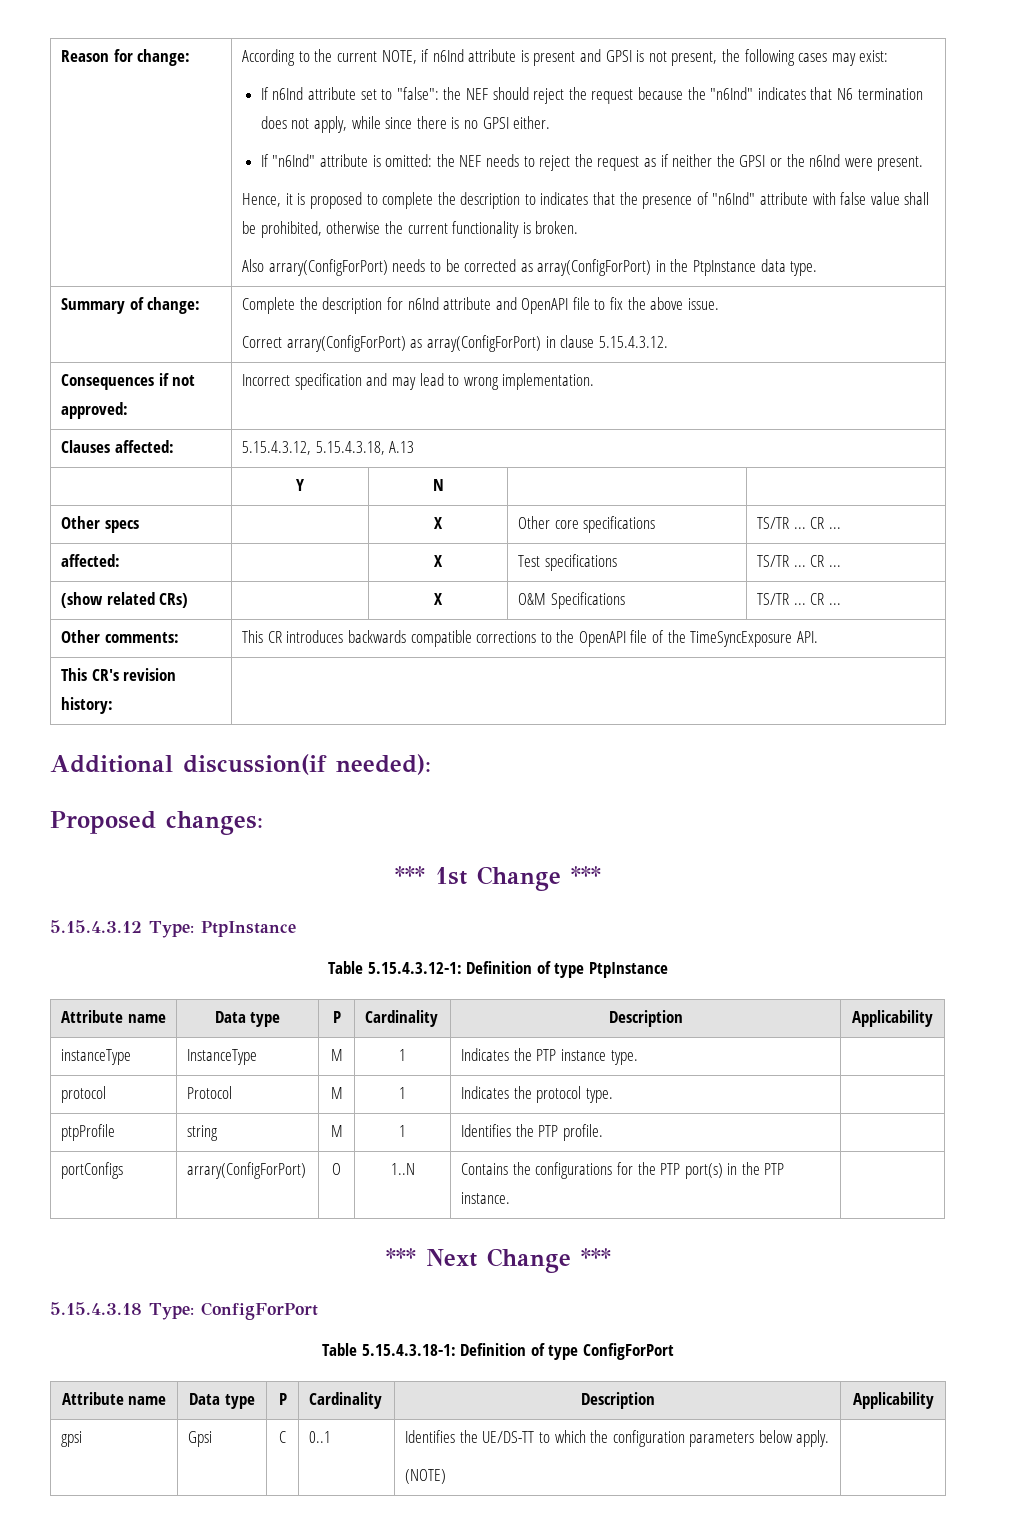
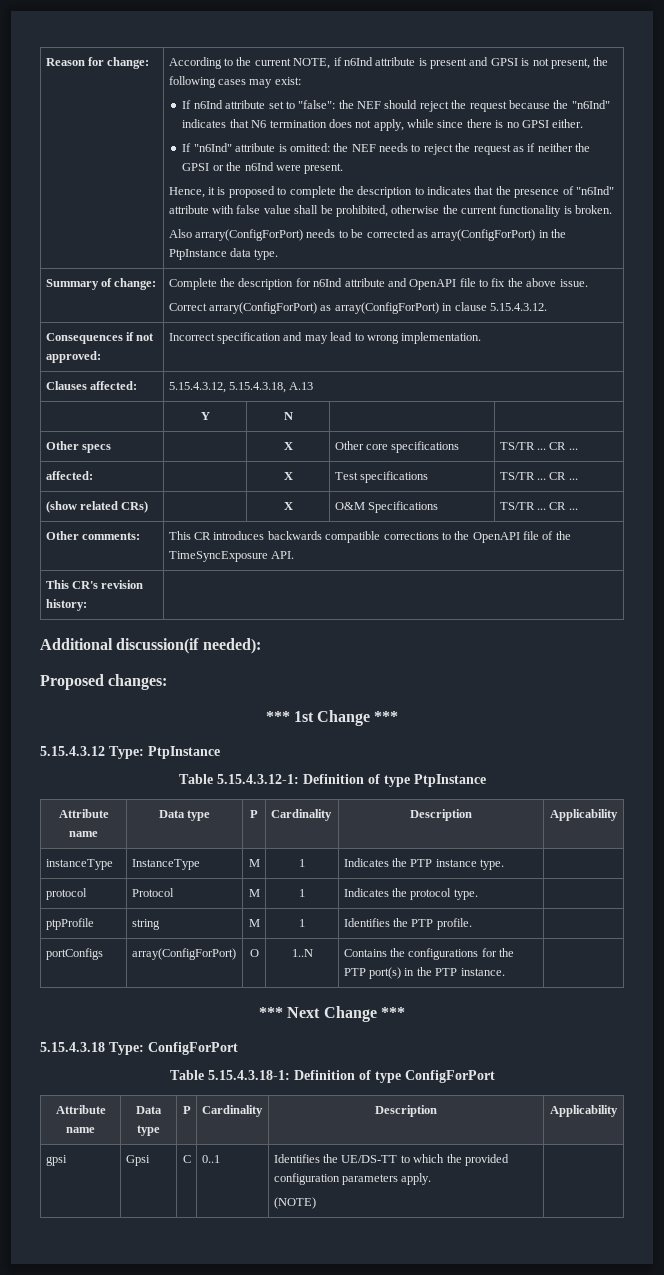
[187,1162,307,1179] arrary(ConfigForPort) -> [131,948,236,960] array(ConfigForPort)
(609, 1436) none -> [464,1154,509,1166] provided
[758,1430,793,1443] below -> (399, 1179) none

